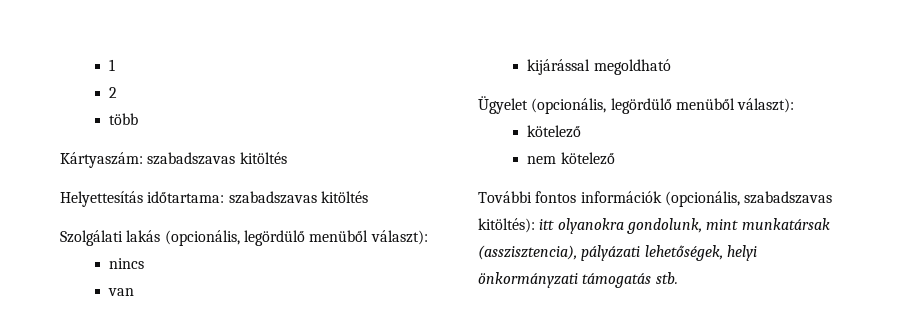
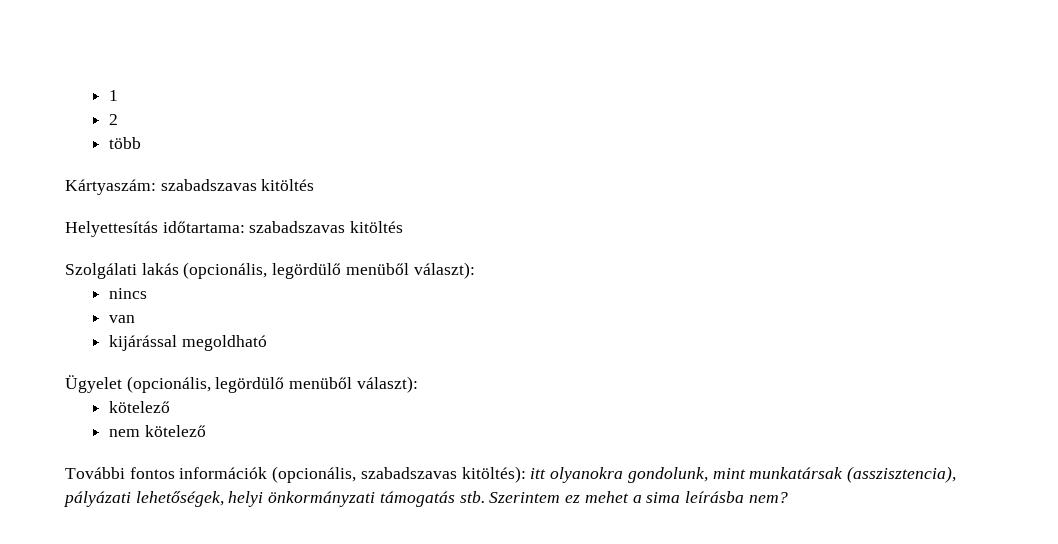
(678, 278) none -> [489,491,788,503] Szerintem ez mehet a sima leírásba nem?

